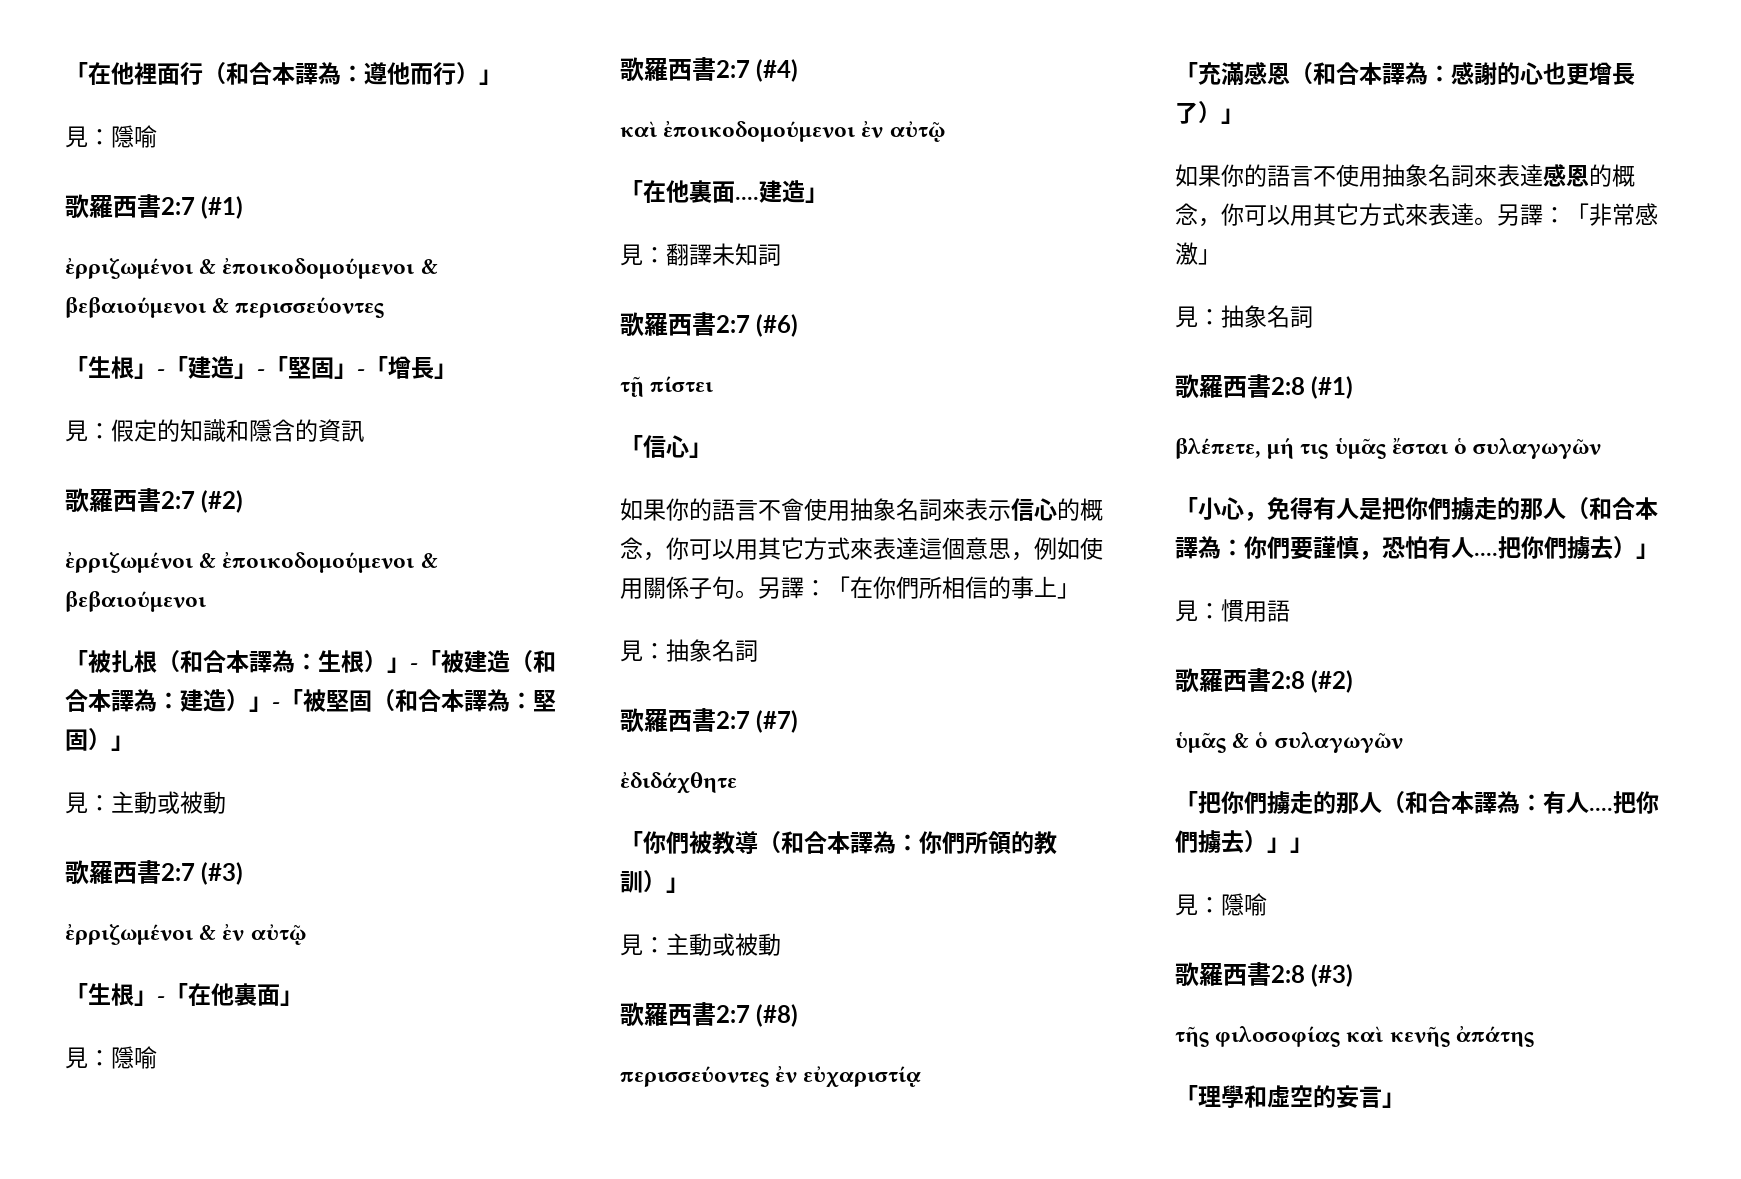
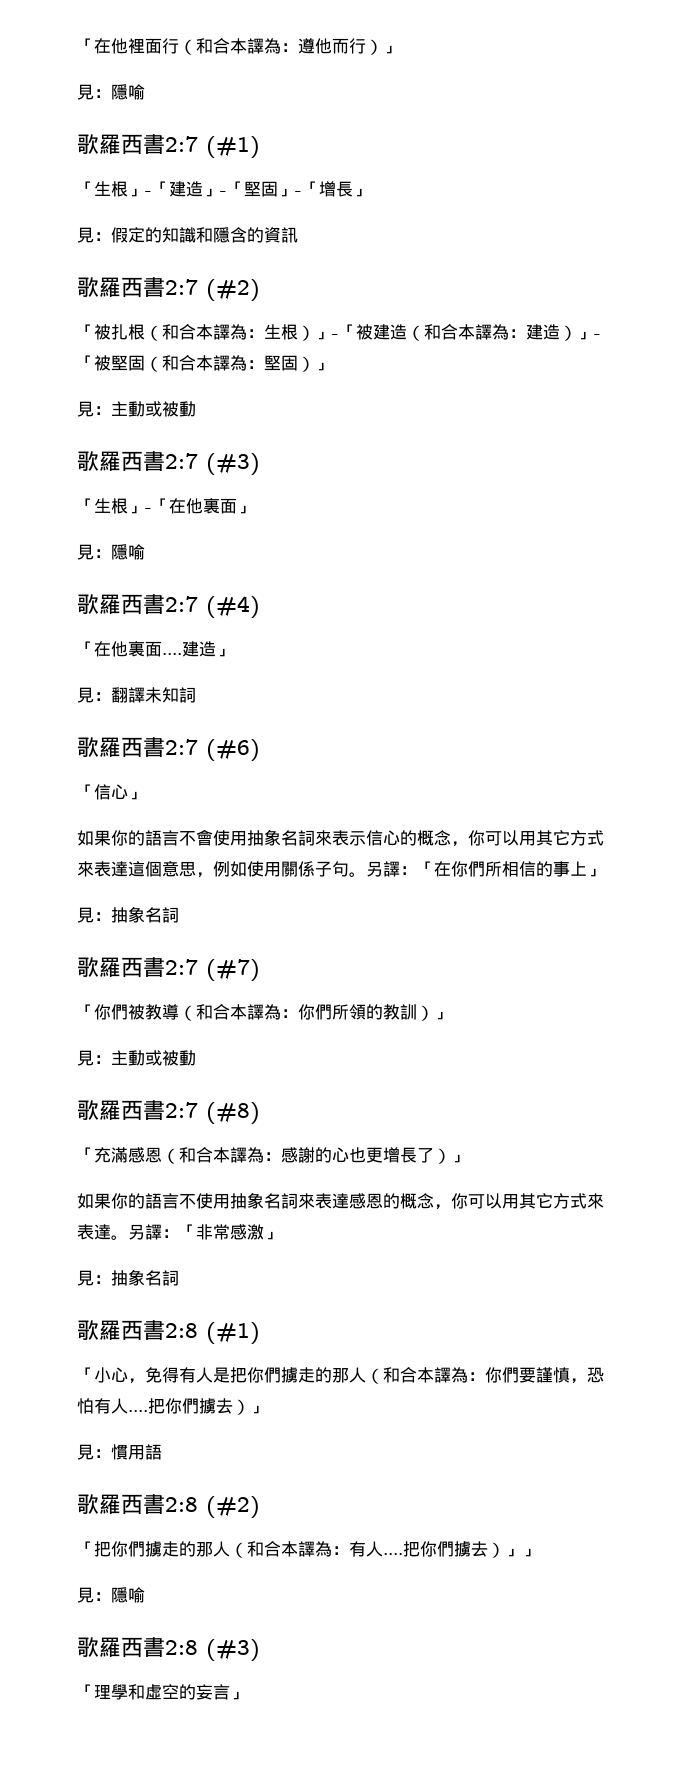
[65,258,438,279] [65,297,385,318] // ἐρριζωμένοι & ἐποικοδομούμενοι & βεβαιούμενοι & περισσεύοντες -> (260, 147) none
[65,552,438,573] [65,591,206,612] // ἐρριζωμένοι & ἐποικοδομούμενοι & βεβαιούμενοι -> (260, 290) none
[65,924,306,945] // ἐρριζωμένοι & ἐν αὐτῷ -> (260, 464) none
[620,121,945,142] // καὶ ἐποικοδομούμενοι ἐν αὐτῷ -> (260, 607) none
[620,376,714,397] // τῇ πίστει -> (260, 750) none
[620,772,737,794] // ἐδιδάχθητε -> (260, 970) none
[620,1066,922,1088] // περισσεύοντες ἐν εὐχαριστίᾳ -> (260, 1113) none
[1175,437,1602,459] // βλέπετε, μή τις ὑμᾶς ἔσται ὁ συλαγωγῶν -> (260, 1333) none
[1175,732,1403,753] // ὑμᾶς & ὁ συλαγωγῶν -> (260, 1507) none
[1175,1026,1534,1047] // τῆς φιλοσοφίας καὶ κενῆς ἀπάτης -> (260, 1650) none

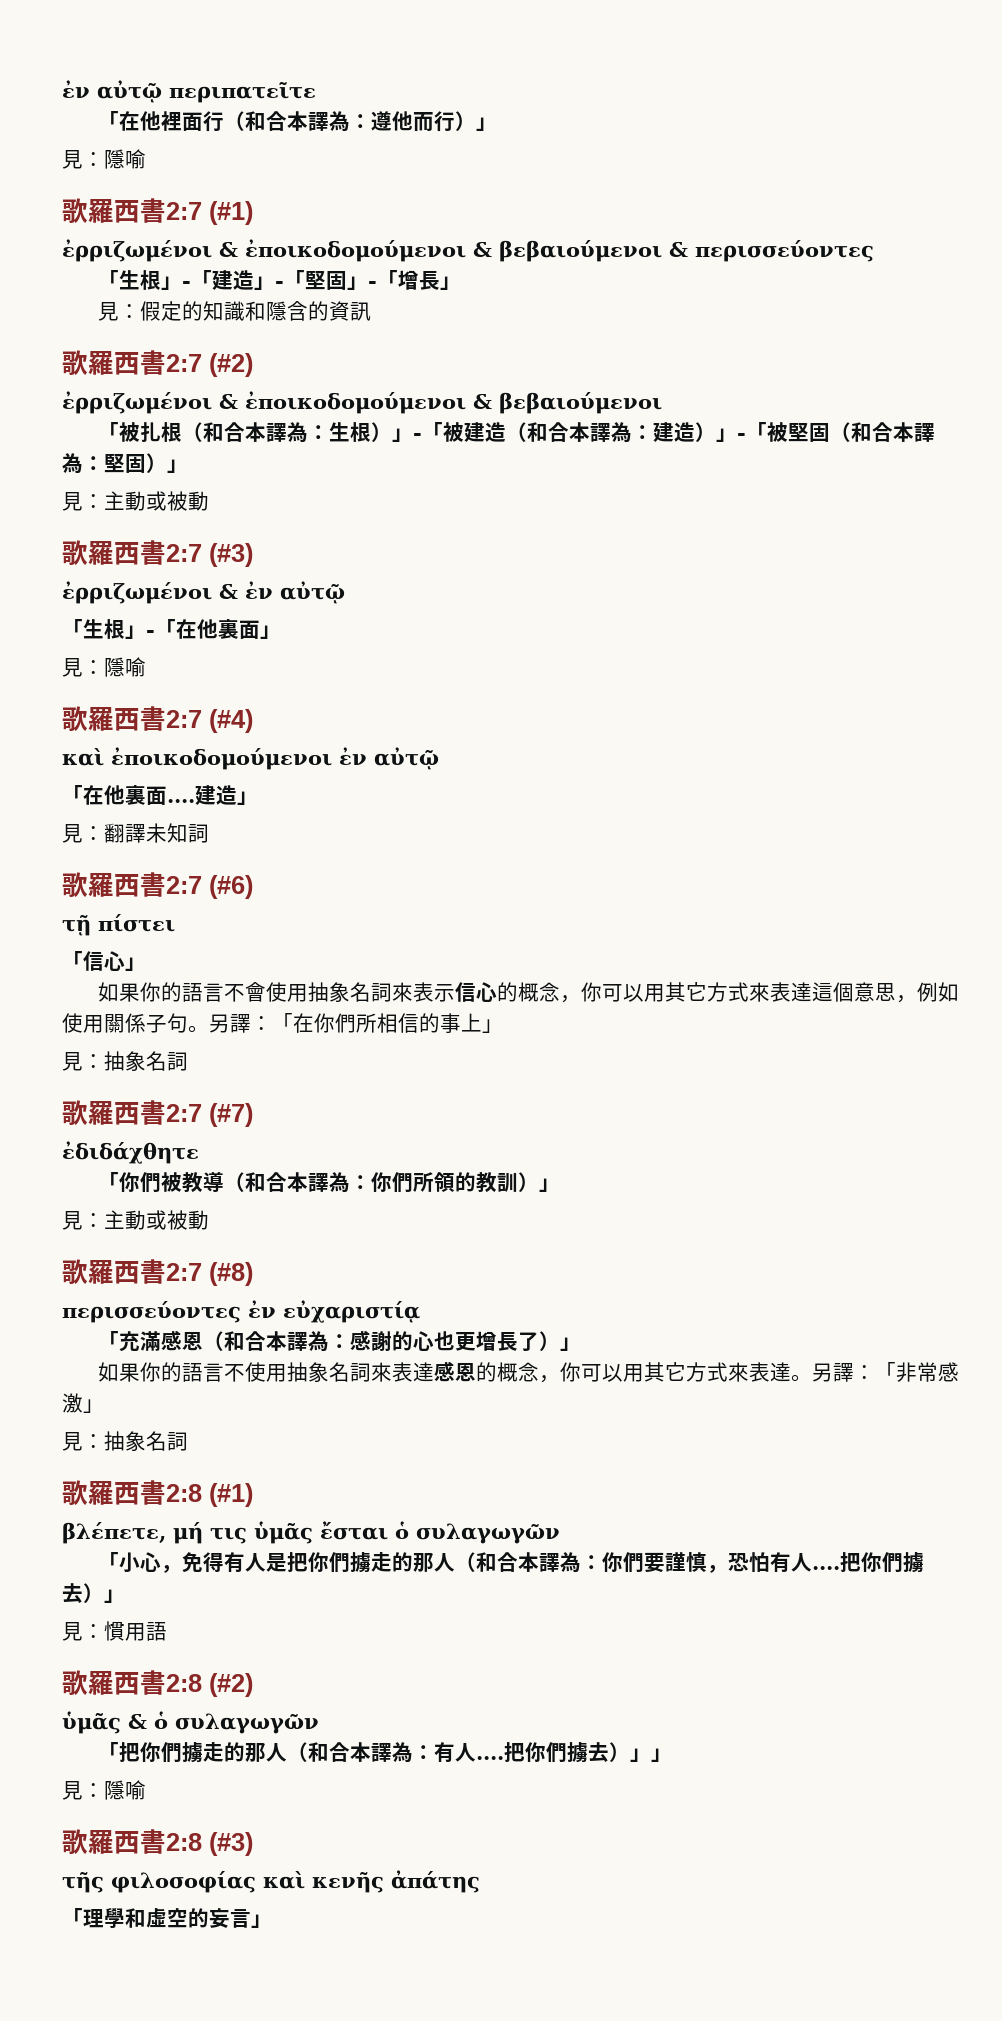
(77, 45) none -> [62,80,316,103] ἐν αὐτῷ περιπατεῖτε //
(260, 147) none -> [62,239,874,262] // ἐρριζωμένοι & ἐποικοδομούμενοι & βεβαιούμενοι & περισσεύοντες
(260, 290) none -> [62,391,662,414] // ἐρριζωμένοι & ἐποικοδομούμενοι & βεβαιούμενοι
(260, 464) none -> [62,581,345,604] // ἐρριζωμένοι & ἐν αὐτῷ
(260, 607) none -> [62,747,439,770] // καὶ ἐποικοδομούμενοι ἐν αὐτῷ
(260, 750) none -> [62,914,175,936] // τῇ πίστει
(260, 970) none -> [62,1141,199,1164] // ἐδιδάχθητε
(260, 1113) none -> [62,1300,420,1323] // περισσεύοντες ἐν εὐχαριστίᾳ
(260, 1333) none -> [62,1521,560,1544] // βλέπετε, μή τις ὑμᾶς ἔσται ὁ συλαγωγῶν
(260, 1507) none -> [62,1711,319,1734] // ὑμᾶς & ὁ συλαγωγῶν
(260, 1650) none -> [62,1870,480,1893] // τῆς φιλοσοφίας καὶ κενῆς ἀπάτης

